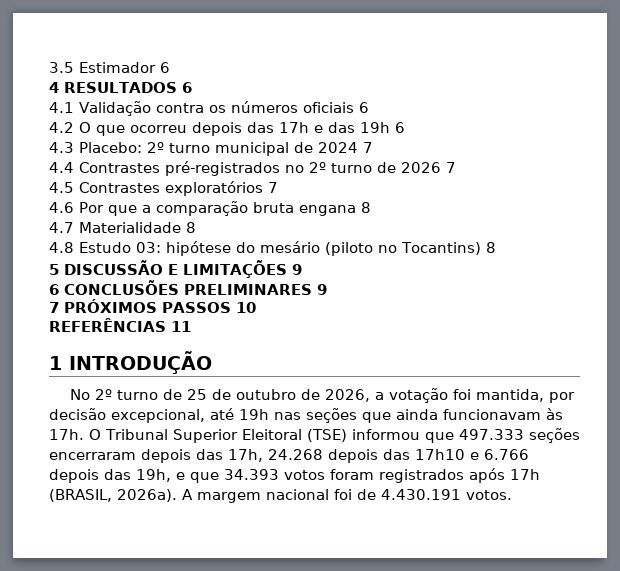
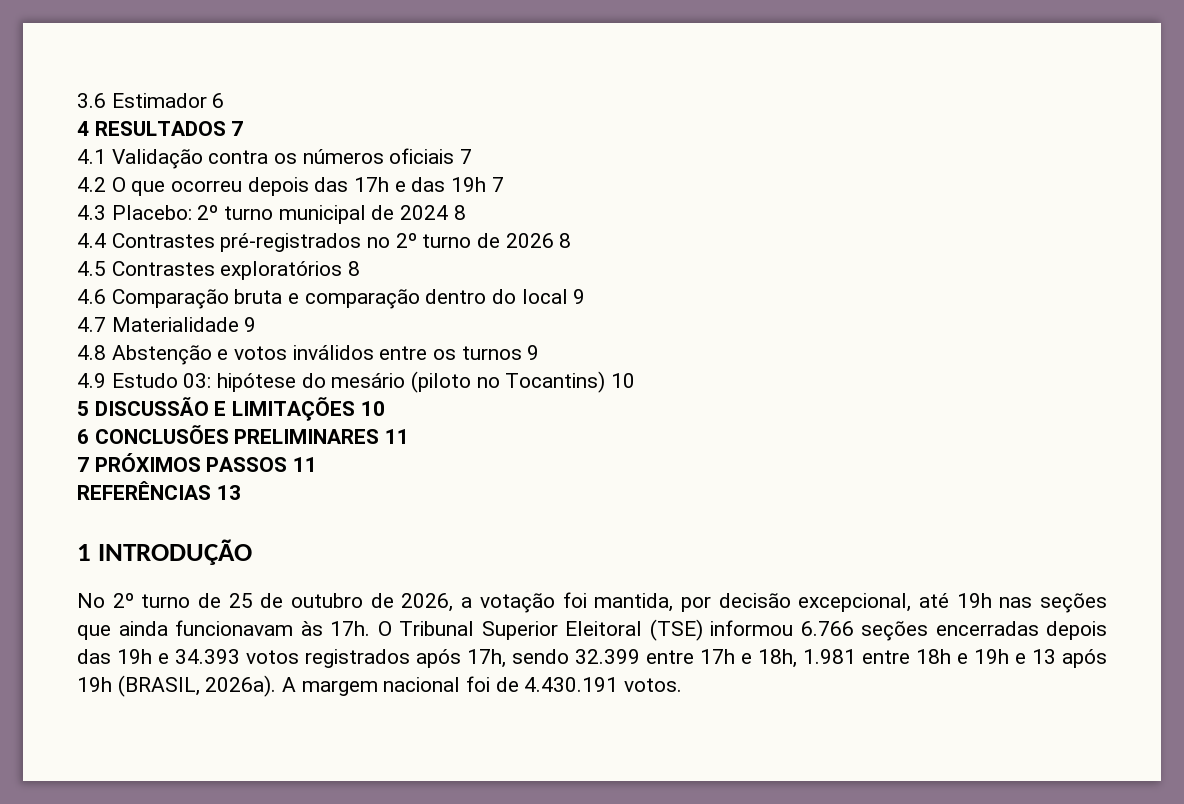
[49,62,74,73] 3.5 -> [77,93,106,108] 3.6
[181,82,192,93] 6 -> [231,121,244,136] 7
[358,102,369,113] 6 -> [460,149,473,164] 7
[395,122,405,133] 6 -> [491,177,504,192] 7
[363,142,373,153] 7 -> [453,205,466,220] 8
[446,162,456,173] 7 -> [559,233,572,248] 8
[268,182,278,193] 7 -> [348,261,361,276] 8
[79,201,371,216] Por que a comparação bruta engana 8 -> [111,289,586,309] Comparação bruta e comparação dentro do local 9
[186,222,196,233] 8 -> [244,317,257,332] 9
(74, 247) none -> [111,345,540,365] [77,373,106,388] Abstenção e votos inválidos entre os turnos 9 // 4.9
[485,242,496,253] 8 -> [611,373,636,388] 10
[291,264,302,275] 9 -> [360,401,385,416] 10
[317,284,327,295] 9 -> [385,429,410,444] 11
[235,302,256,313] 10 -> [293,457,318,472] 11
[171,321,191,332] 11 -> [216,485,241,500] 13
[424,428,580,443] [49,449,529,463] [49,469,219,483] que 497.333 seções encerraram depois das 17h, 24.268 depois das 17h10 e 6.766 depois das 19h, e que -> [800,621,1107,641] [77,649,169,664] 6.766 seções encerradas depois das 19h e
[330,469,374,480] foram -> (299, 657) none
[510,469,540,480] 17h -> [467,649,1107,668] [77,677,112,692] 17h, sendo 32.399 entre 17h e 18h, 1.981 entre 18h e 19h e 13 após 19h

